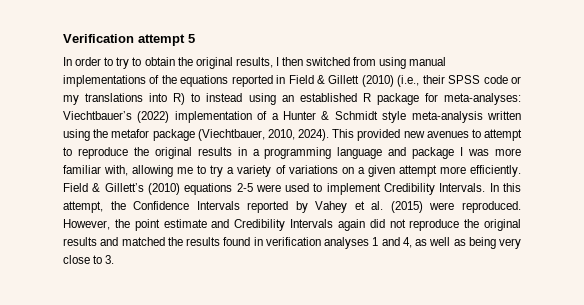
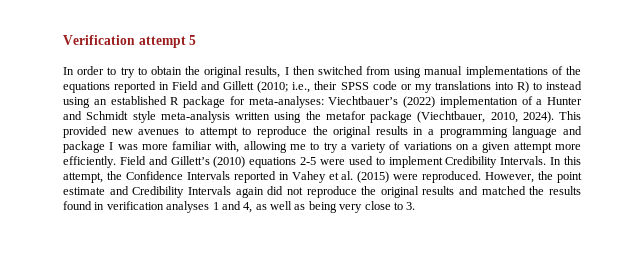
[316,75,420,87] & Gillett (2010) (i.e., -> [201,81,311,93] and Gillett (2010; i.e.,
[321,111,330,120] & -> [63,111,82,120] and
[92,183,101,192] & -> [148,156,168,165] and
[295,201,308,213] by -> [278,172,289,180] in

